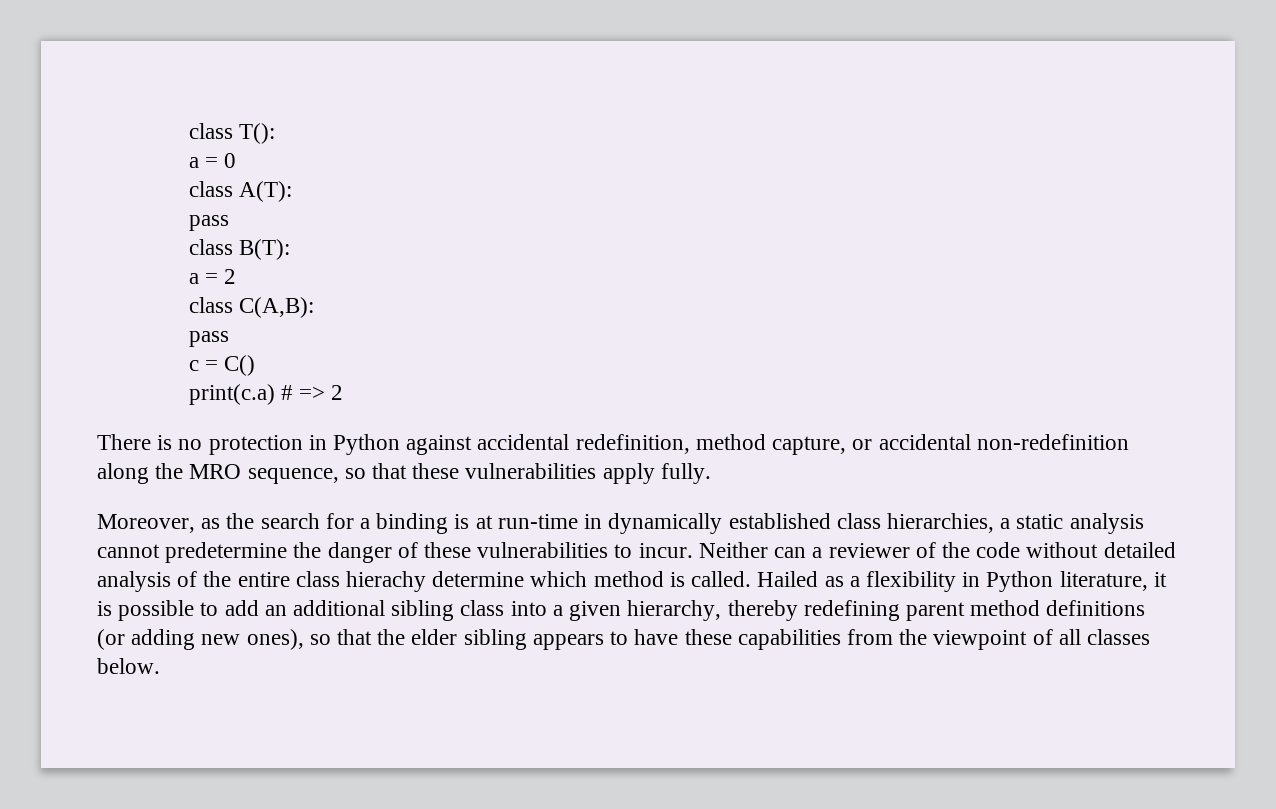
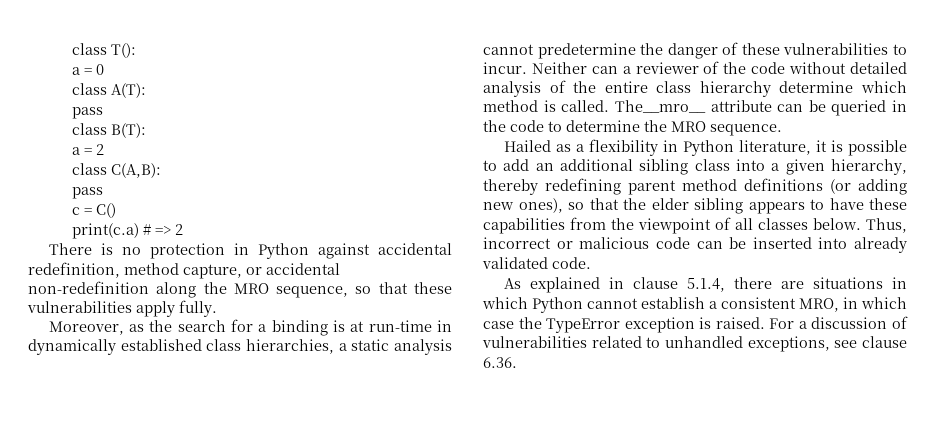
[346,571,427,592] hierachy -> [699,81,771,97] hierarchy
(752, 579) none -> [614,100,907,116] [483,120,782,136] The__mro__ attribute can be queried in the code to determine the MRO sequence. //
(160, 666) none -> [866,218,907,233] [483,237,907,253] [482,257,591,269] [503,277,907,293] [482,297,907,313] [483,316,908,333] [482,336,907,352] [483,357,517,368] Thus, incorrect or malicious code can be inserted into already validated code. // As explained in clause 5.1.4, there are situations in which Python cannot establish a consistent MRO, in which case the TypeError exception is raised. For a discussion of vulnerabilities related to unhandled exceptions, see clause 6.36.

